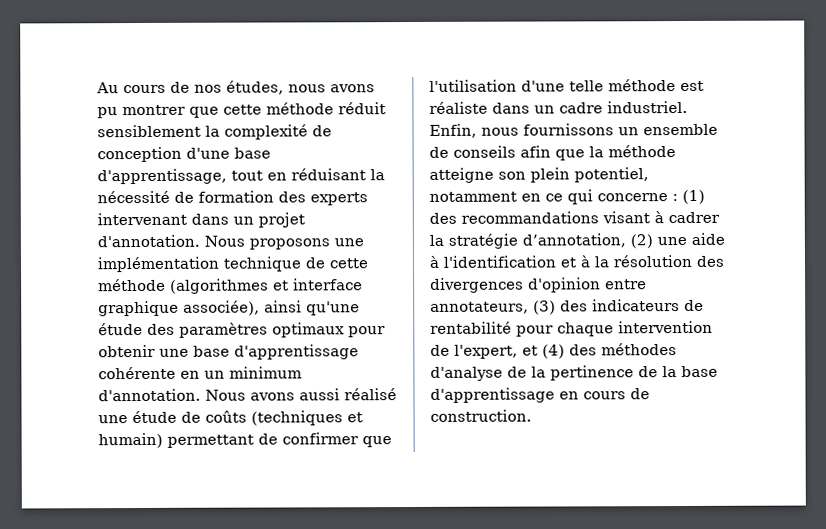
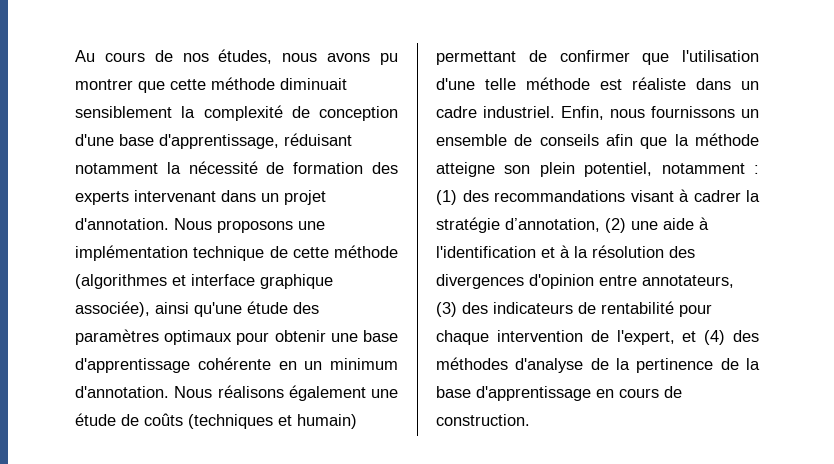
[338,102,386,115] réduit -> [280,78,347,90] diminuait
[231,168,366,181] tout en réduisant -> [284,133,352,146] [75,163,158,174] réduisant notamment
[250,388,397,401] avons aussi réalisé -> [217,385,366,401] réalisons également
[521,189,668,205] en ce qui concerne -> (745, 168) none

